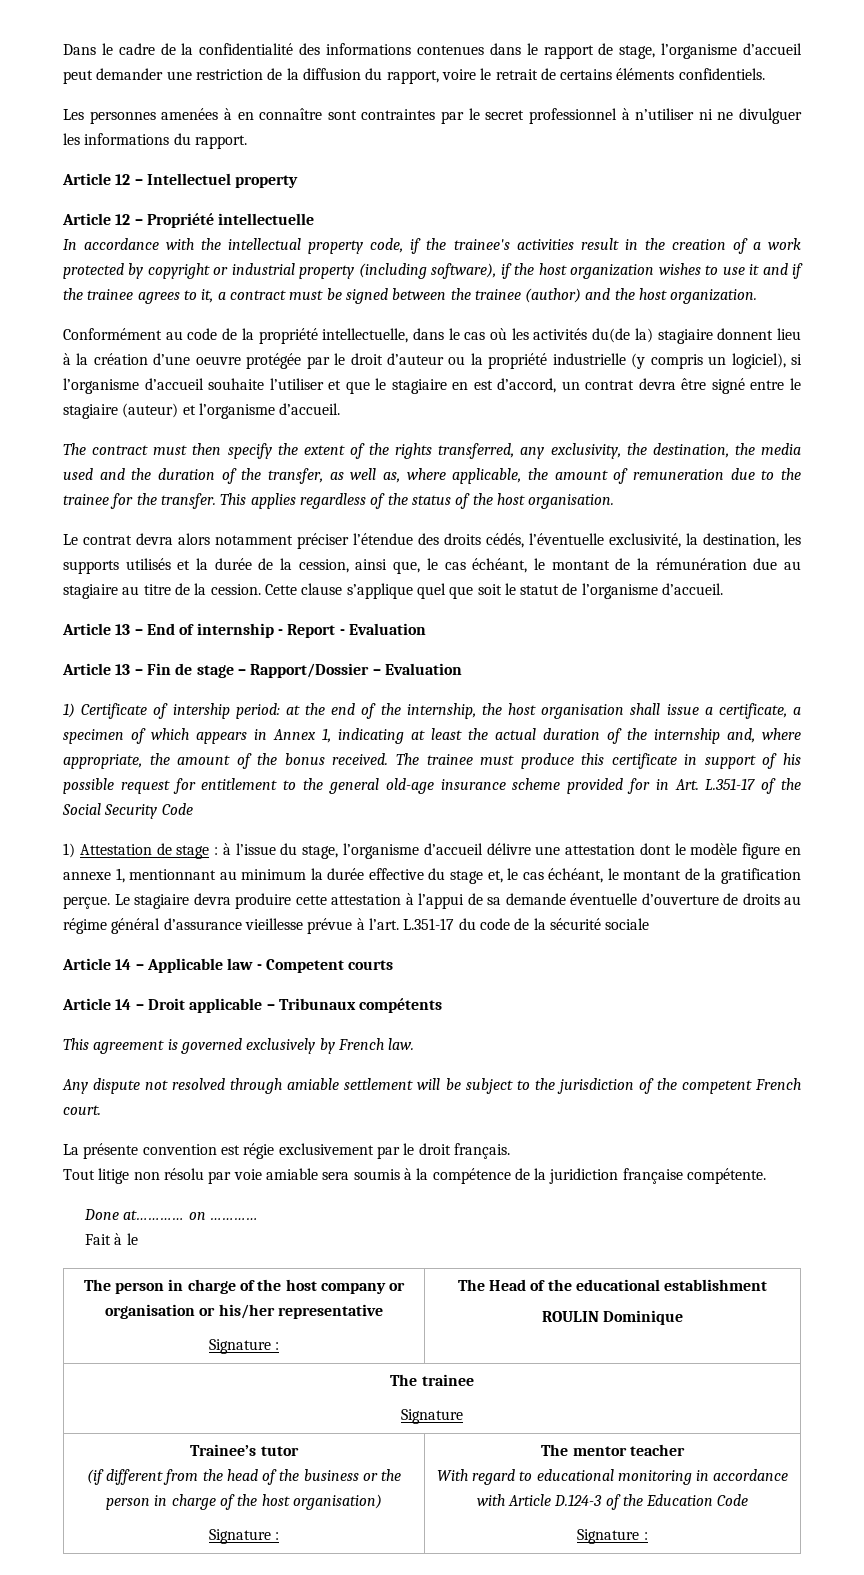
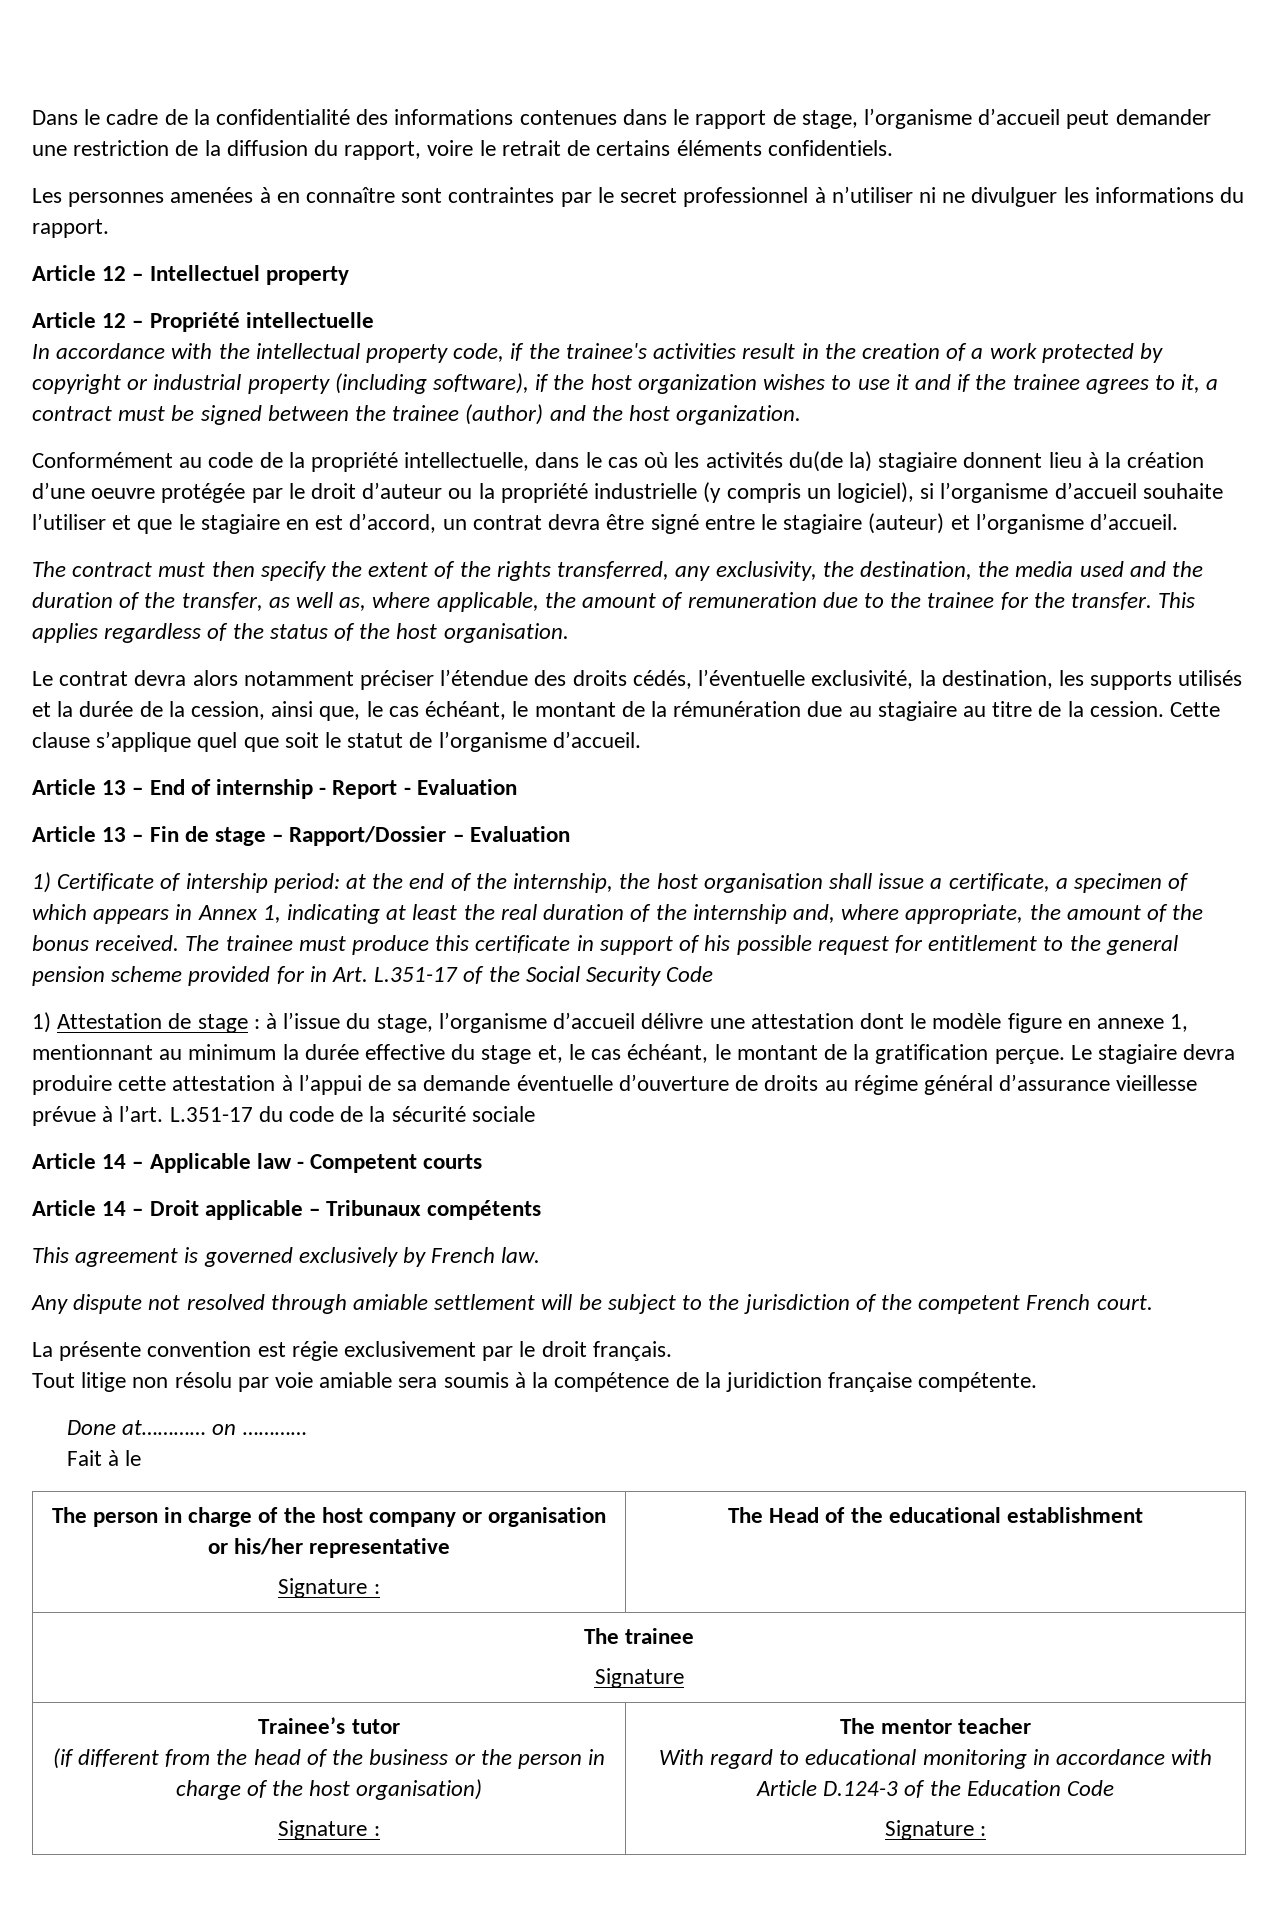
[495,728,536,740] actual -> [500,904,537,920] real
[385,778,506,794] old-age insurance -> [32,966,105,986] pension
[541,1310,684,1325] // ROULIN Dominique -> (1144, 1515) none

